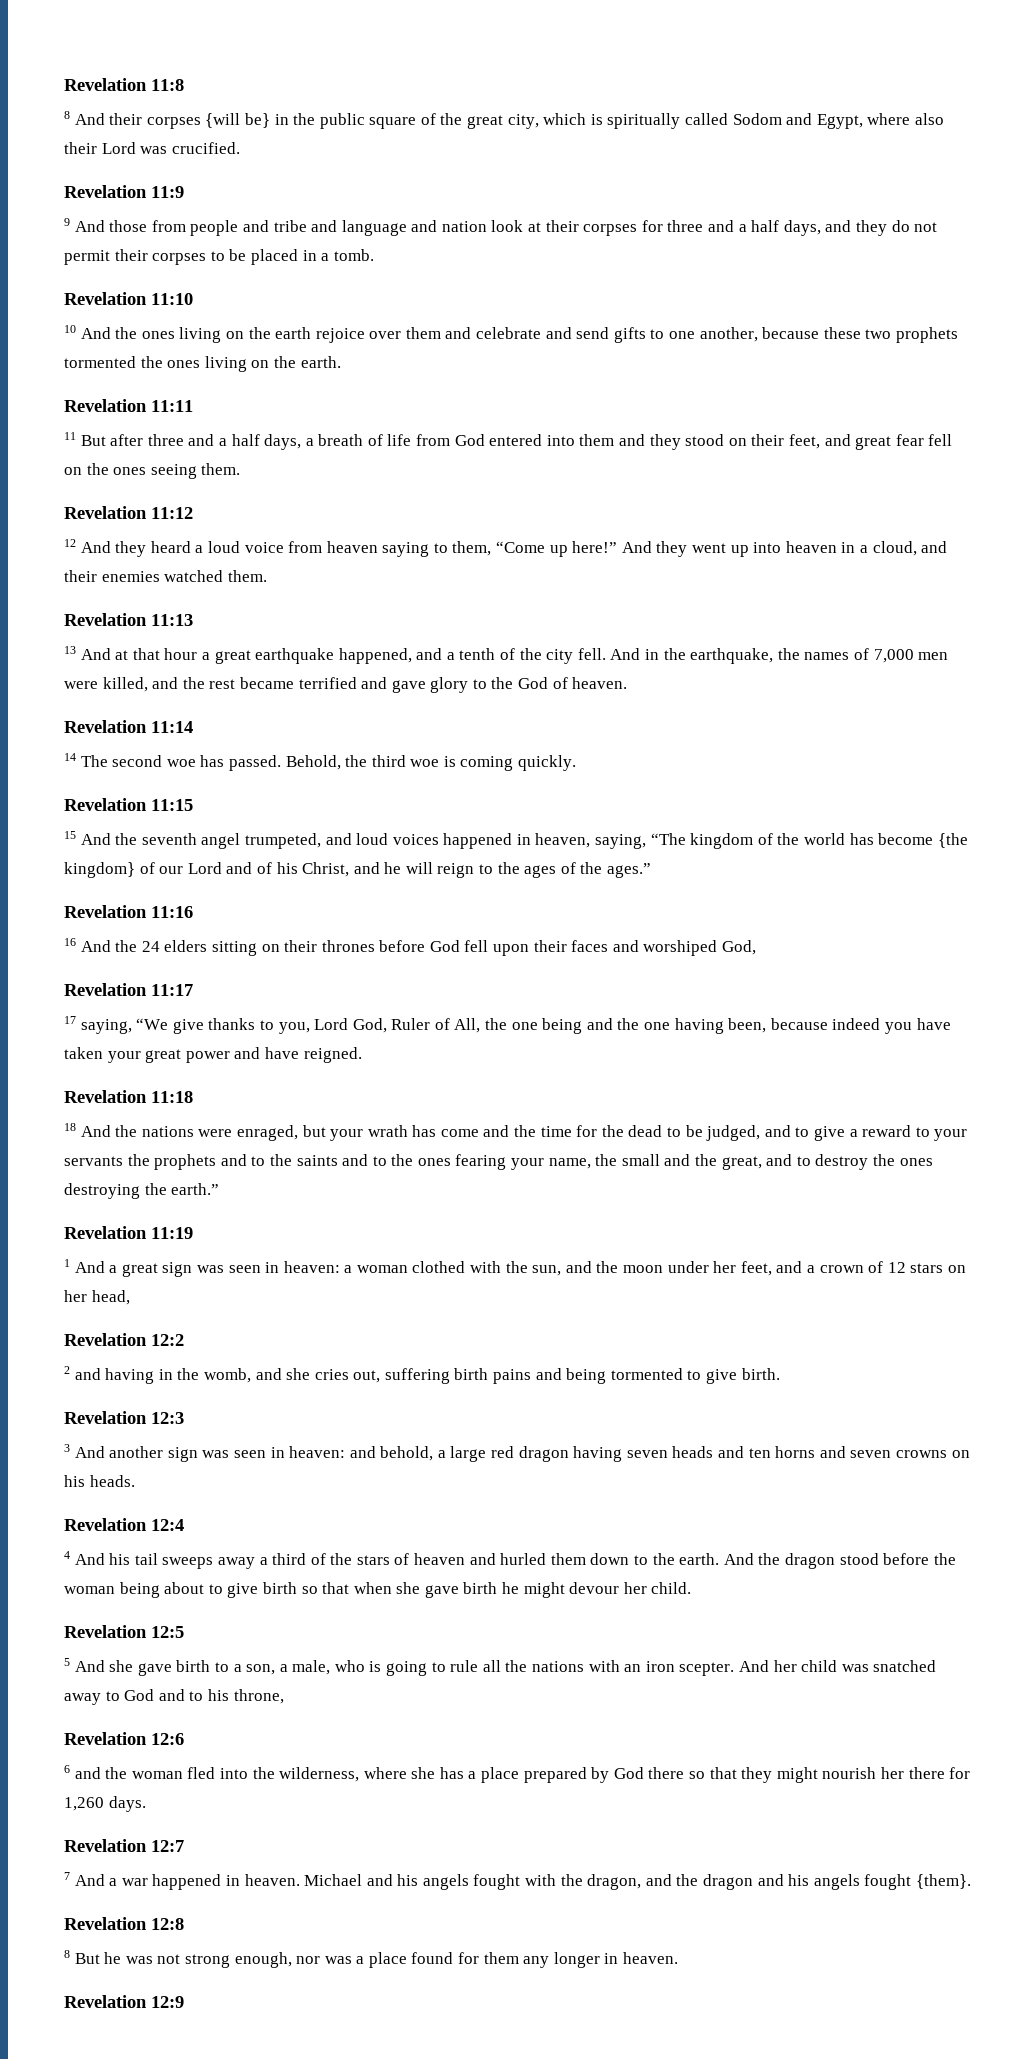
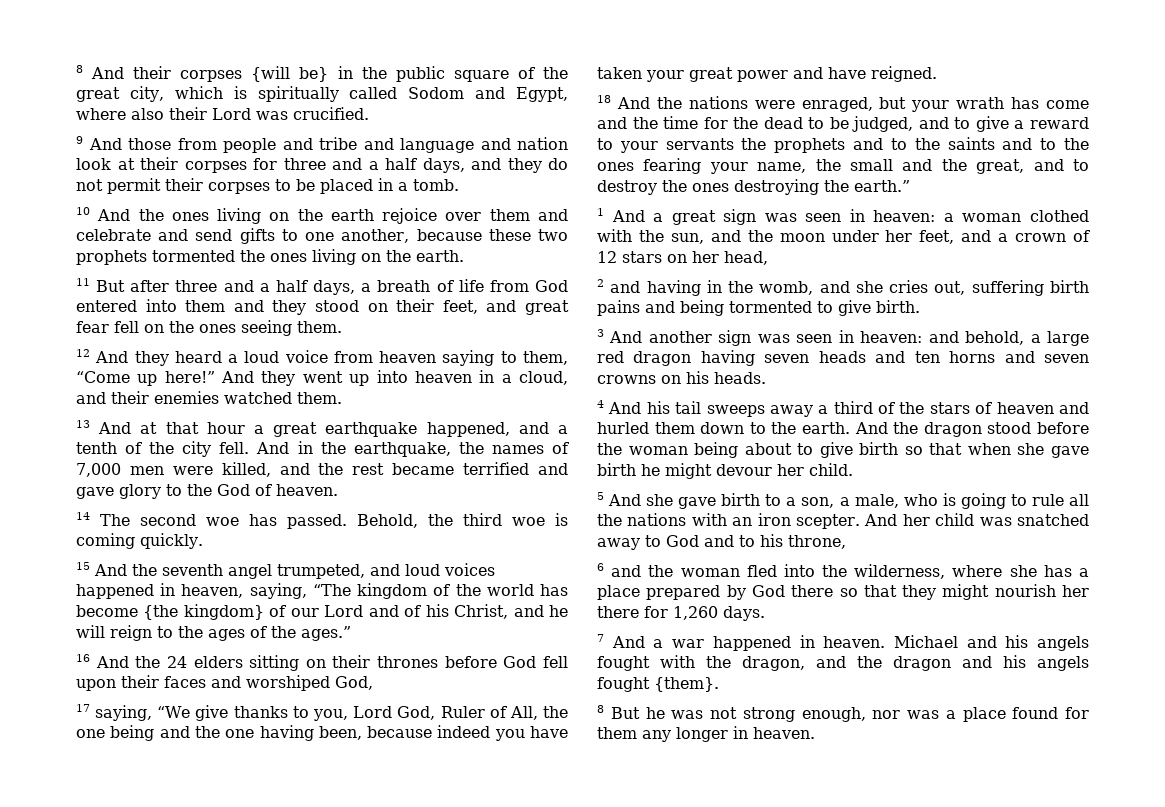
[64,78,184,91] Revelation 11:8 // -> (76, 69) none
[64,185,184,198] // Revelation 11:9 -> (369, 113) none
[64,292,193,305] // Revelation 11:10 -> (459, 185) none
[64,399,193,412] // Revelation 11:11 -> (464, 256) none
[64,506,193,519] // Revelation 11:12 -> (342, 327) none
[64,613,193,626] // Revelation 11:13 -> (342, 398) none
[64,720,193,733] // Revelation 11:14 -> (338, 490) none
[64,798,193,811] // Revelation 11:15 -> (203, 541) none
[64,905,193,918] // Revelation 11:16 -> (351, 633) none
[64,983,193,996] // Revelation 11:17 -> (373, 683) none
[64,1090,193,1103] // Revelation 11:18 -> (937, 74) none
[64,1226,193,1239] // Revelation 11:19 -> (910, 186) none
[64,1333,184,1346] // Revelation 12:2 -> (768, 258) none
[64,1411,184,1424] // Revelation 12:3 -> (920, 306) none
[64,1518,184,1531] // Revelation 12:4 -> (766, 378) none
[64,1625,184,1638] // Revelation 12:5 -> (853, 469) none
[64,1732,184,1745] // Revelation 12:6 -> (846, 542) none
[64,1839,184,1852] // Revelation 12:7 -> (765, 613) none
[64,1917,184,1930] // Revelation 12:8 -> (719, 684) none
[64,1995,184,2008] // Revelation 12:9 -> (815, 733) none

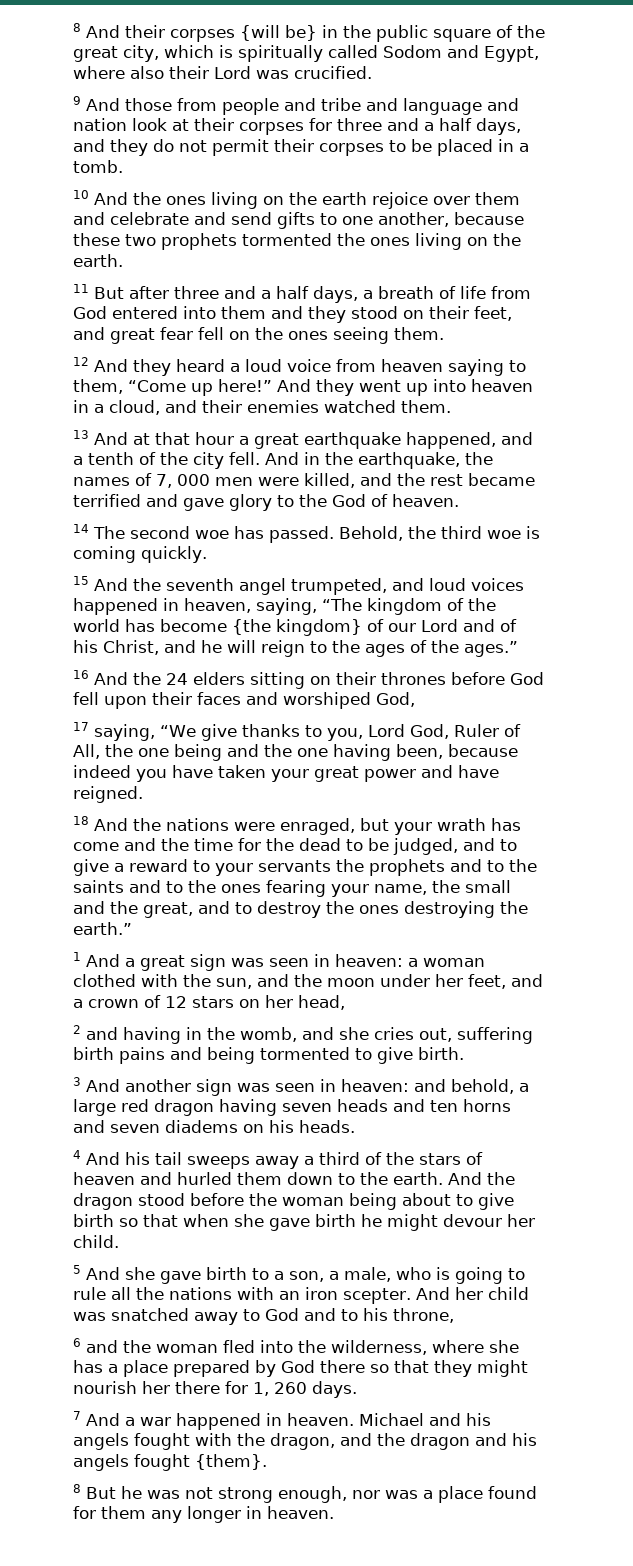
[76,463,121,477] 7,000 -> [156,474,210,488] 7, 000
[597,375,656,384] crowns -> [165,1120,238,1133] diadems
[673,606,718,620] 1,260 -> [253,1382,307,1396] 1, 260

